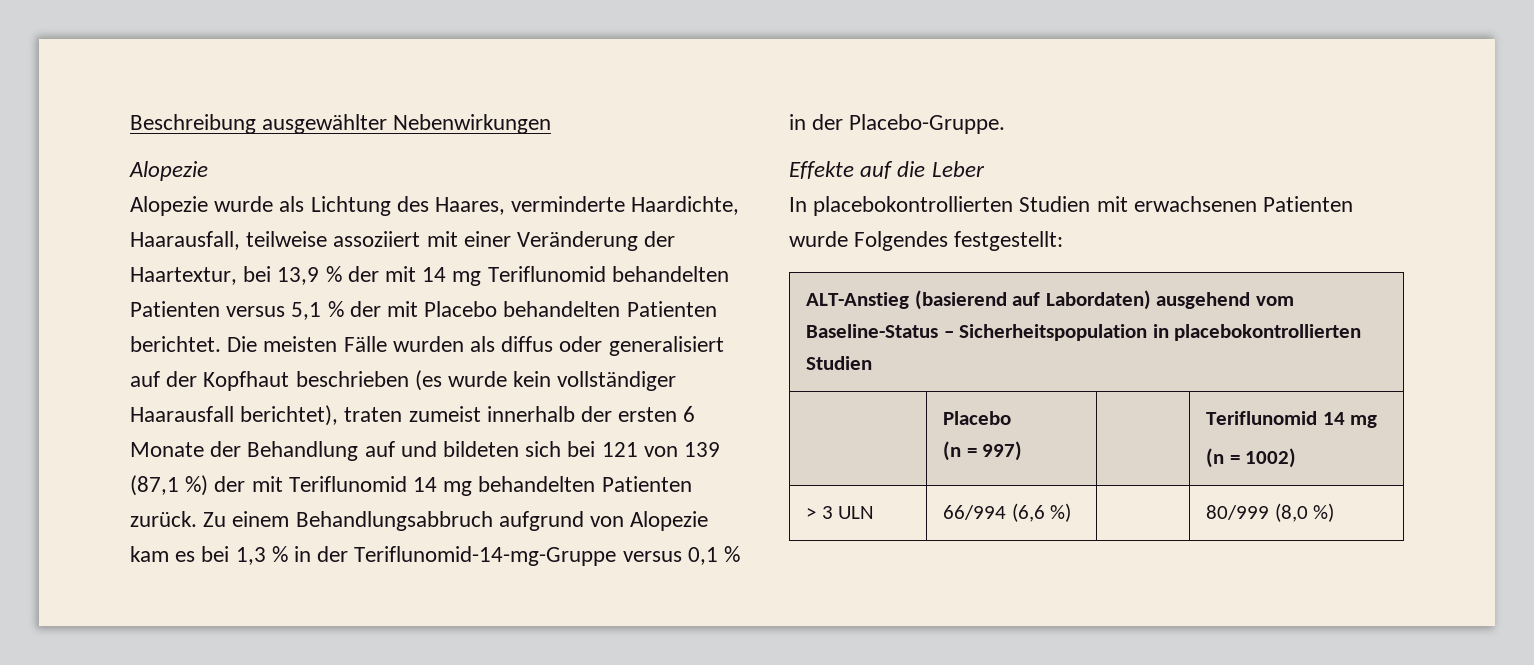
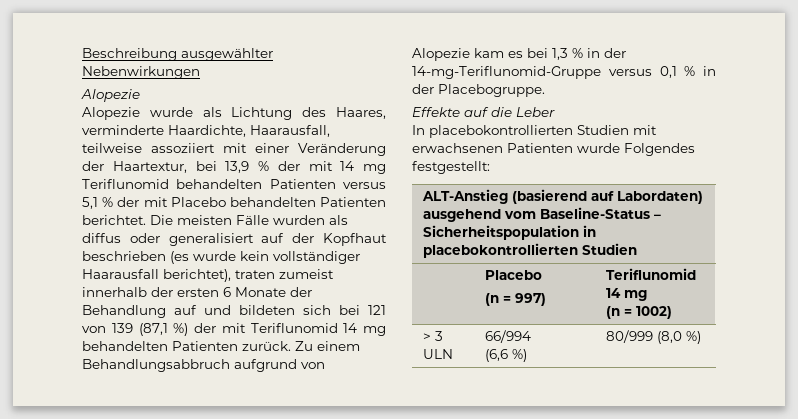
[354,546,617,566] Teriflunomid-14-mg-Gruppe -> [412,66,601,79] 14-mg-Teriflunomid-Gruppe
[849,114,1006,134] Placebo-Gruppe. -> [438,84,545,97] Placebogruppe.

